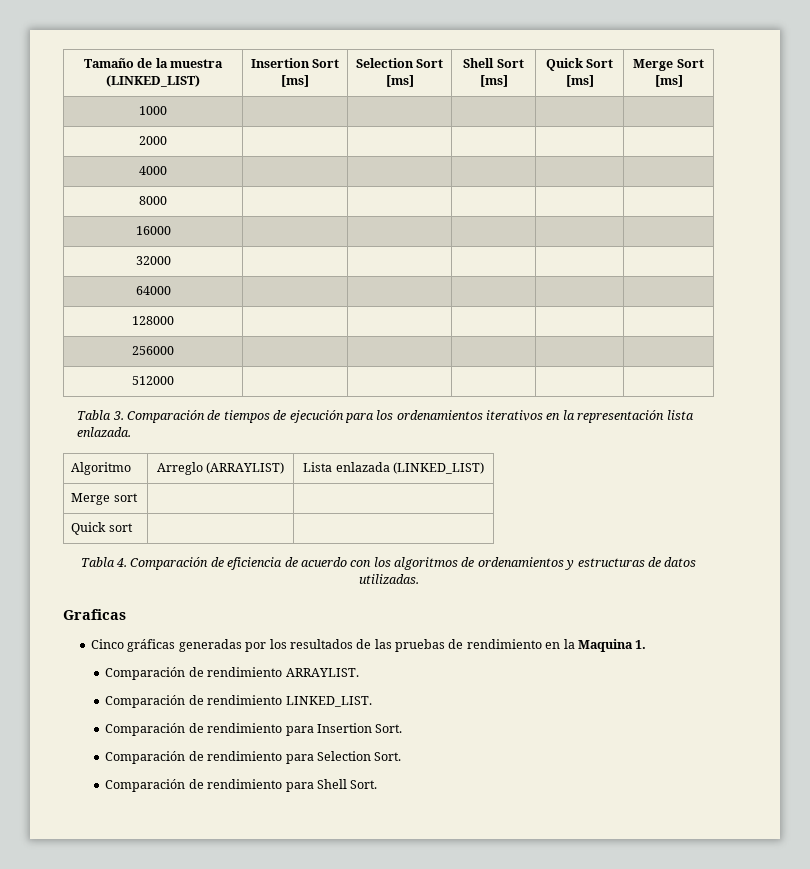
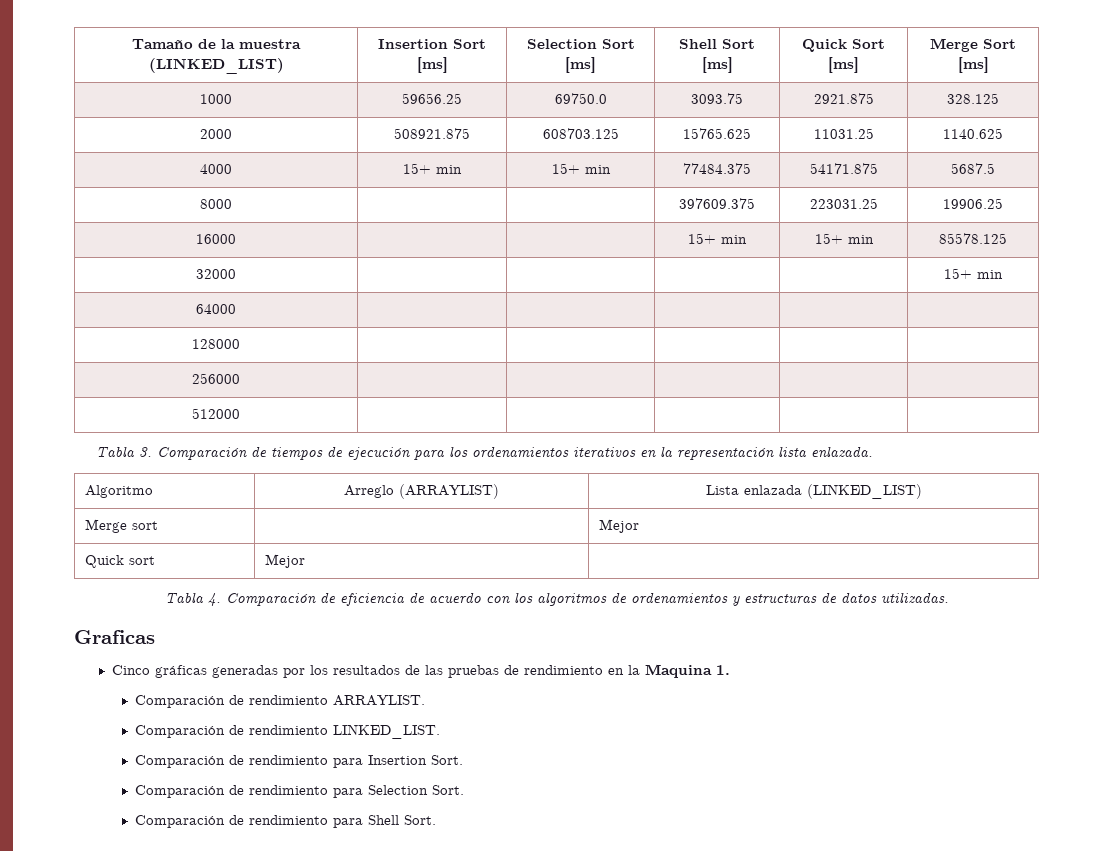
[139,136,167,145] [139,166,167,175] [139,196,167,205] [135,226,171,235] | | | | // 2000 | | | | | // 4000 | | | | | // 8000 | | | | | // 16000 | | | | | -> [402,93,462,104] [554,93,607,104] [691,93,743,104] [813,93,874,104] [947,93,999,104] [200,129,232,139] [394,128,470,139] [542,128,619,139] [683,128,751,139] [813,128,874,139] [943,128,1003,139] [200,164,232,174] [403,163,462,174] [551,163,611,174] [683,163,751,174] [809,163,878,174] [951,163,995,174] [200,199,232,209] [679,198,755,209] [809,198,878,209] [943,198,1003,209] [196,234,236,244] [688,233,747,244] [814,233,874,244] [939,233,1007,244] 59656.25 | 69750.0 | 3093.75 | 2921.875 | 328.125 // 2000 | 508921.875 | 608703.125 | 15765.625 | 11031.25 | 1140.625 // 4000 | 15+ min | 15+ min | 77484.375 | 54171.875 | 5687.5 // 8000 | | | 397609.375 | 223031.25 | 19906.25 // 16000 | | | 15+ min | 15+ min | 85578.125
(171, 260) none -> [944,268,1003,279] 15+ min
(138, 497) none -> [598,519,639,533] Mejor
(133, 527) none -> [264,554,305,568] Mejor

